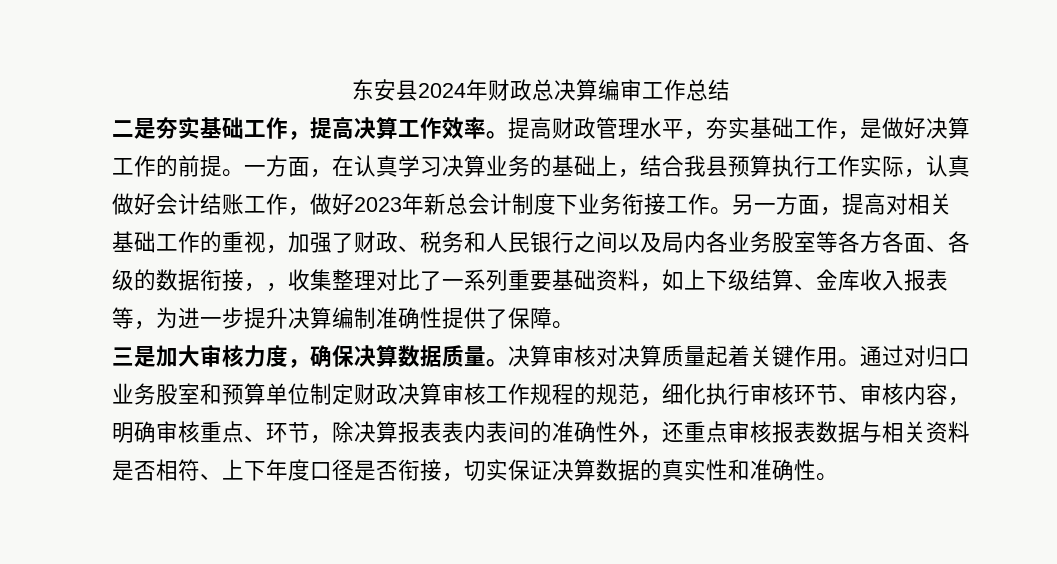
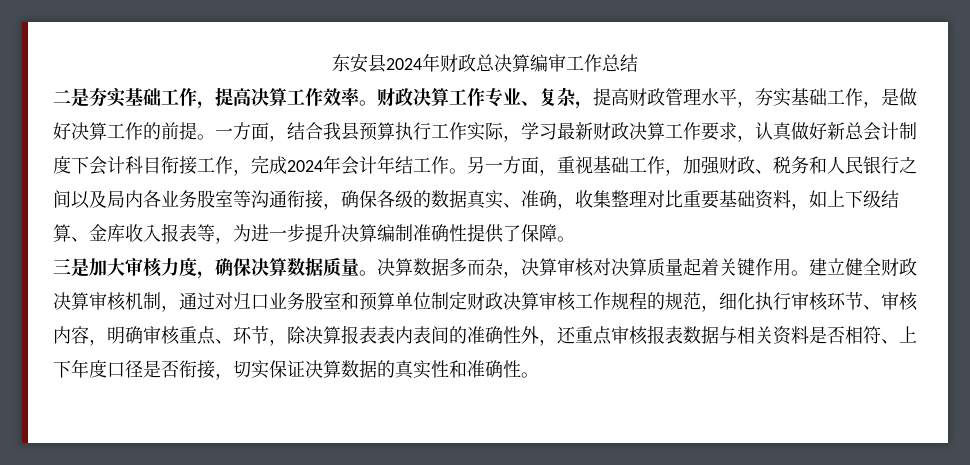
(508, 135) none -> [377,87,593,109] 财政决算工作专业、复杂，
[332,155,640,178] 在认真学习决算业务的基础上， -> (287, 138) none
[926,155,970,177] [112,193,952,216] [112,231,354,254] 认真做好会计结账工作，做好2023年新总会计制度下业务衔接工作。另一方面，提高对相关基础工作的重视，加强了 -> [521,122,917,142] [53,155,720,176] 学习最新财政决算工作要求，认真做好新总会计制度下会计科目衔接工作，完成2024年会计年结工作。另一方面，重视基础工作，加强
[838,231,970,253] [112,269,266,292] 各方各面、各级的数据衔接， -> [251,190,557,210] 沟通衔接，确保各级的数据真实、准确
[420,269,508,291] 了一系列 -> (683, 199) none
(552, 356) none -> [413,258,557,278] 数据多而杂，决算
(860, 363) none -> [809,258,917,276] [53,292,179,312] 建立健全财政决算审核机制，

